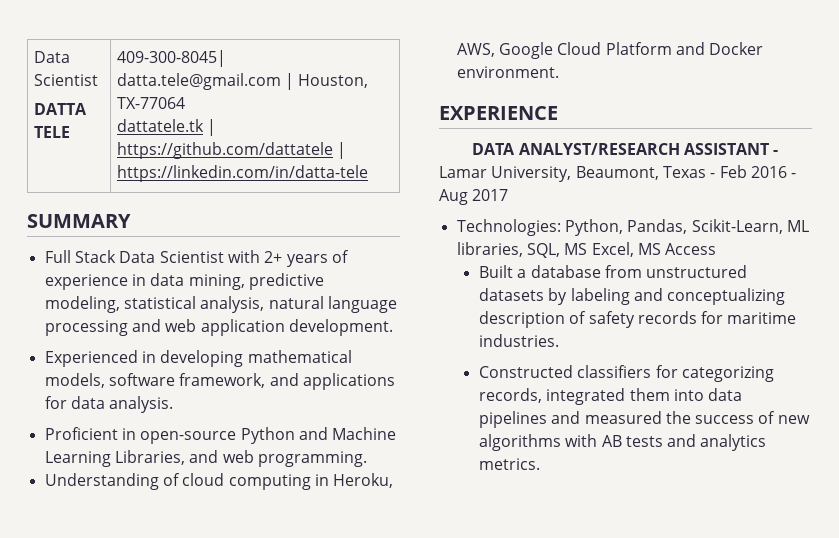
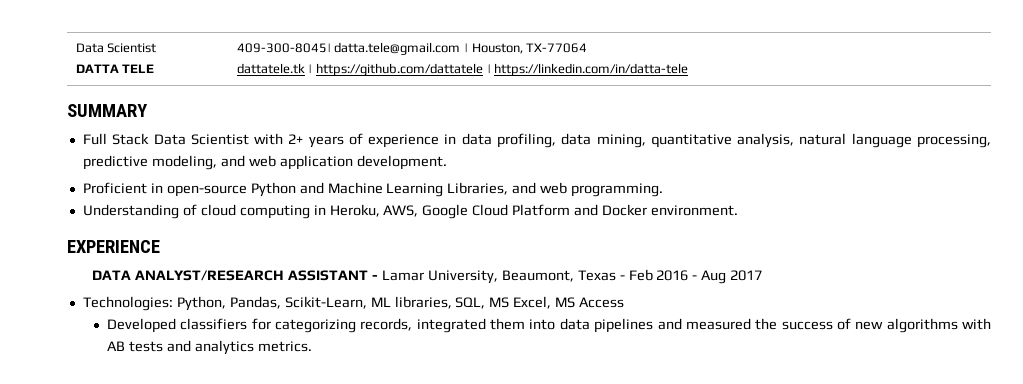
[188,273,324,290] [44,296,397,313] [44,319,393,336] [44,350,352,367] [44,373,395,390] [44,396,174,413] mining, predictive modeling, statistical analysis, natural language processing and web application development. // Experienced in developing mathematical models, software framework, and applications for data analysis. -> [497,133,992,148] [82,155,447,170] profiling, data mining, quantitative analysis, natural language processing, predictive modeling, and web application development.
[478,265,748,278] [478,288,786,305] [478,311,797,328] [478,334,559,347] [478,365,573,378] Built a database from unstructured datasets by labeling and conceptualizing description of safety records for maritime industries. // Constructed -> [106,318,176,333] Developed

